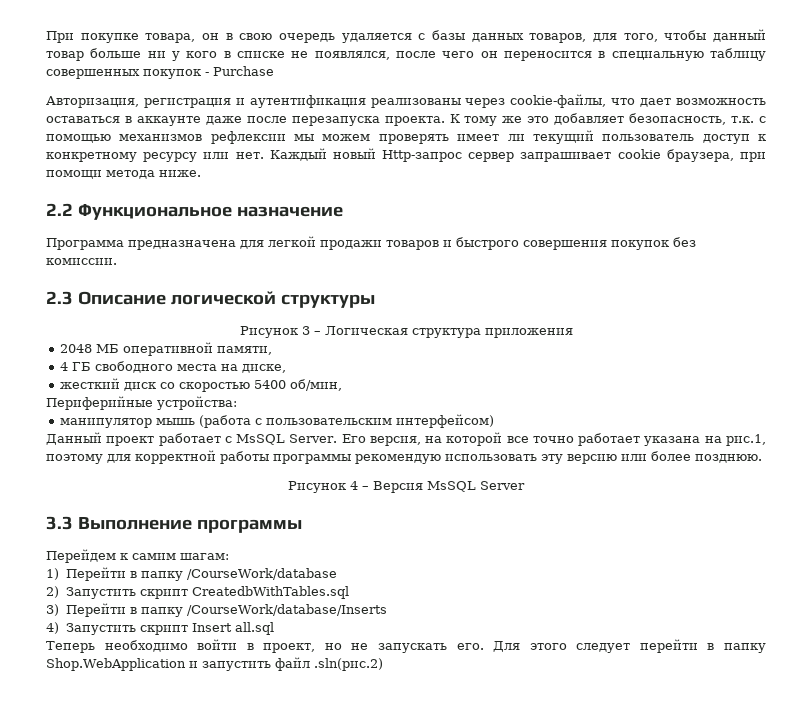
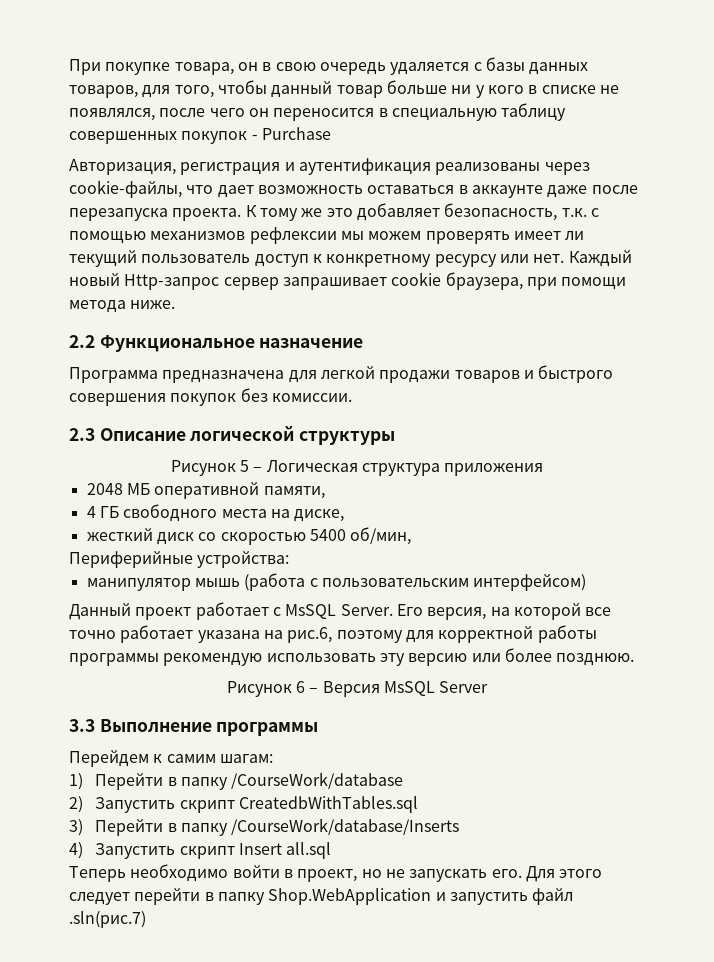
[301,326,310,335] 3 -> [240,460,250,472] 5
[726,434,766,446] рис.1, -> [287,627,333,643] рис.6,
[350,481,358,490] 4 -> [296,681,306,693] 6
[313,658,383,671] .sln(рис.2) -> [69,911,146,928] .sln(рис.7)

